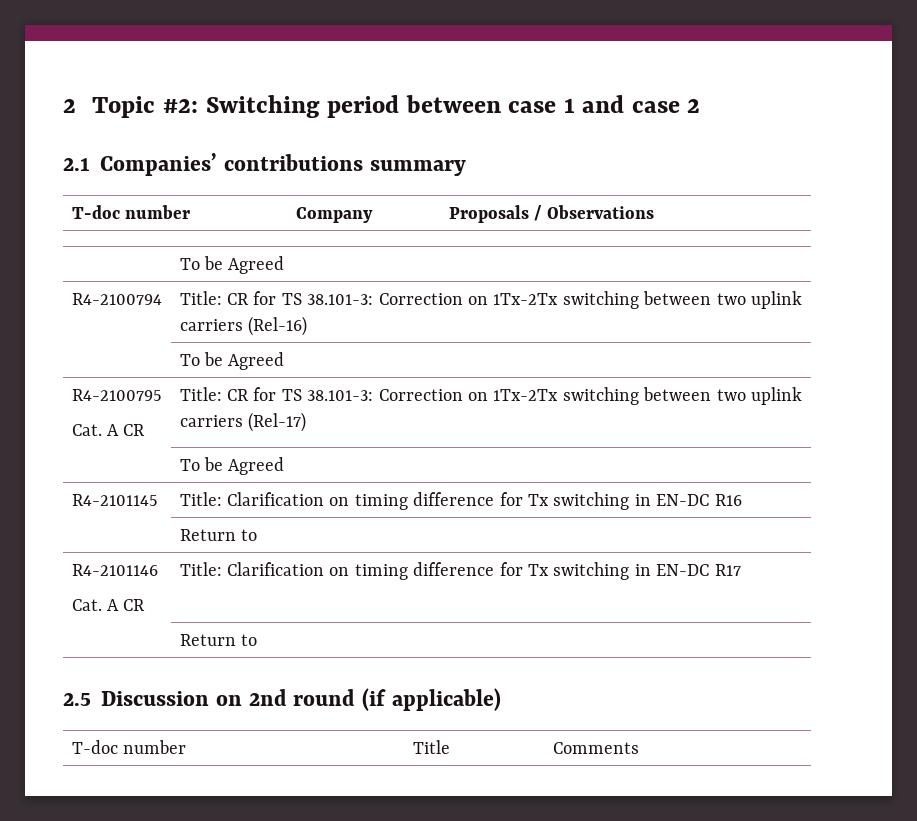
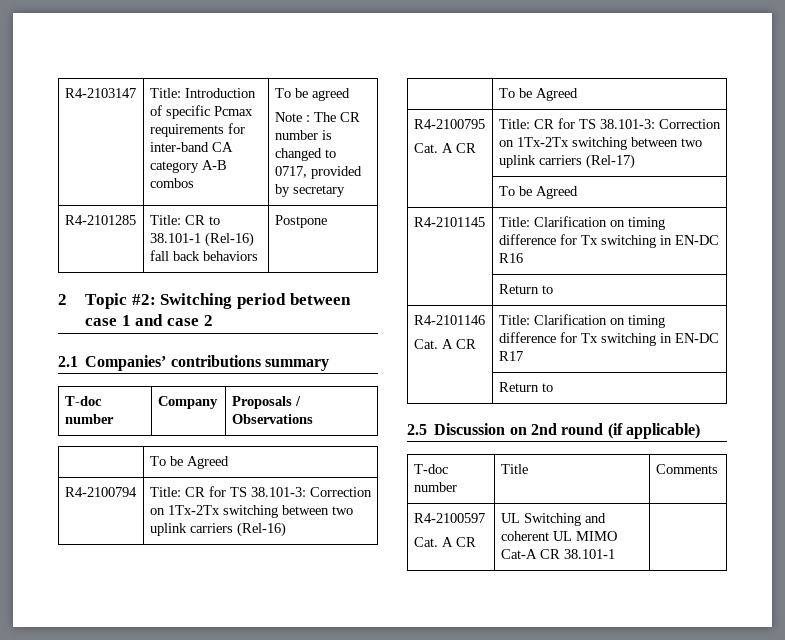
(63, 106) none -> [64,88,136,98] [149,88,256,98] [149,105,253,119] [149,123,245,137] [149,142,233,152] [149,160,227,173] [149,178,194,188] [274,88,350,101] [274,112,360,122] [274,130,332,140] [274,148,336,161] [274,166,362,179] [274,184,345,197] [64,215,136,225] [149,215,220,225] [149,232,254,247] [149,250,258,261] [274,215,327,228] R4-2103147 | Title: Introduction of specific Pcmax requirements for inter-band CA category A-B combos | To be agreed // Note : The CR number is changed to 0717, provided by secretary // R4-2101285 | Title: CR to 38.101-1 (Rel-16) fall back behaviors | Postpone //
(639, 748) none -> [413,513,485,523] [413,537,476,547] [500,513,606,526] [500,531,617,541] [500,549,615,559] // R4-2100597 // Cat. A CR | UL Switching and coherent UL MIMO Cat-A CR 38.101-1 |

